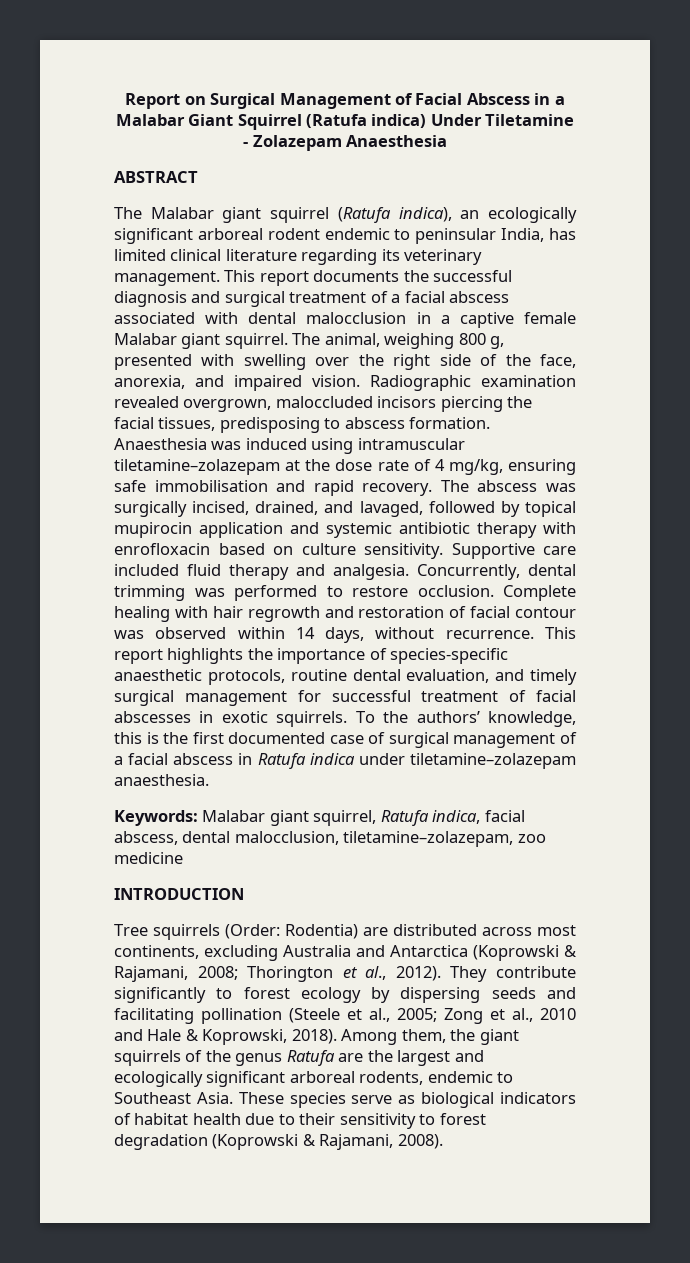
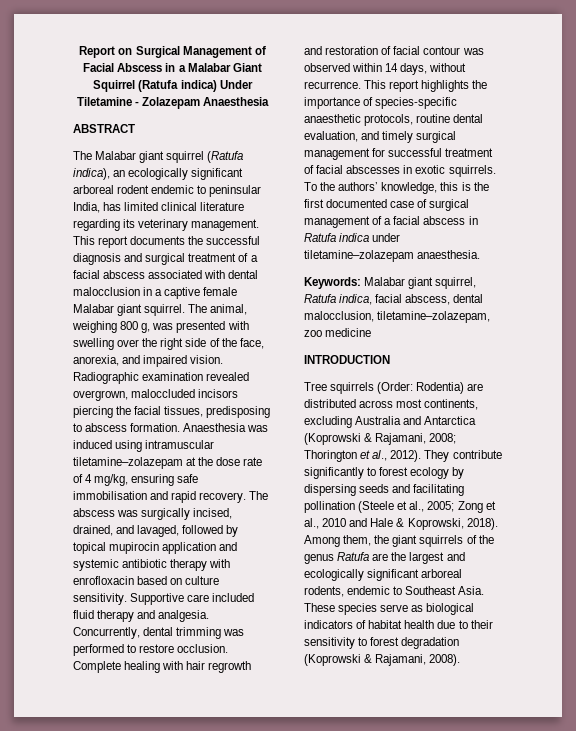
(505, 342) none -> [152,323,174,330] was

